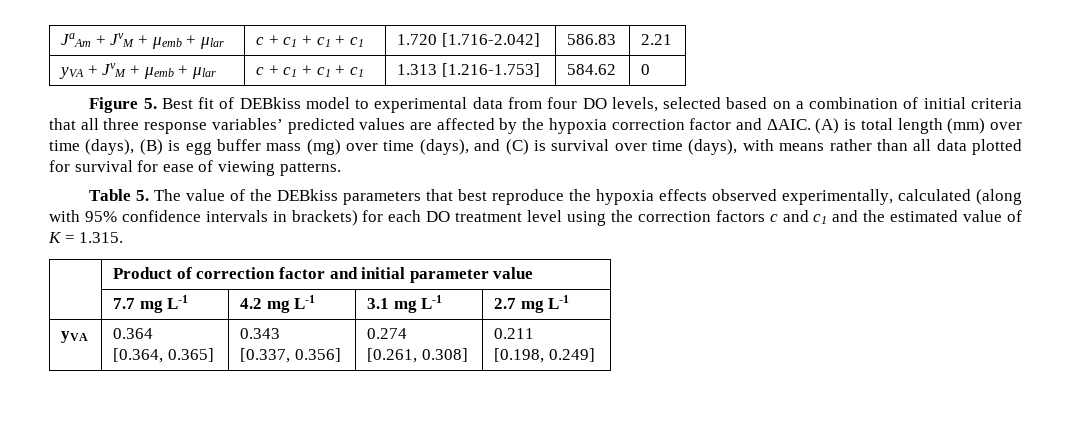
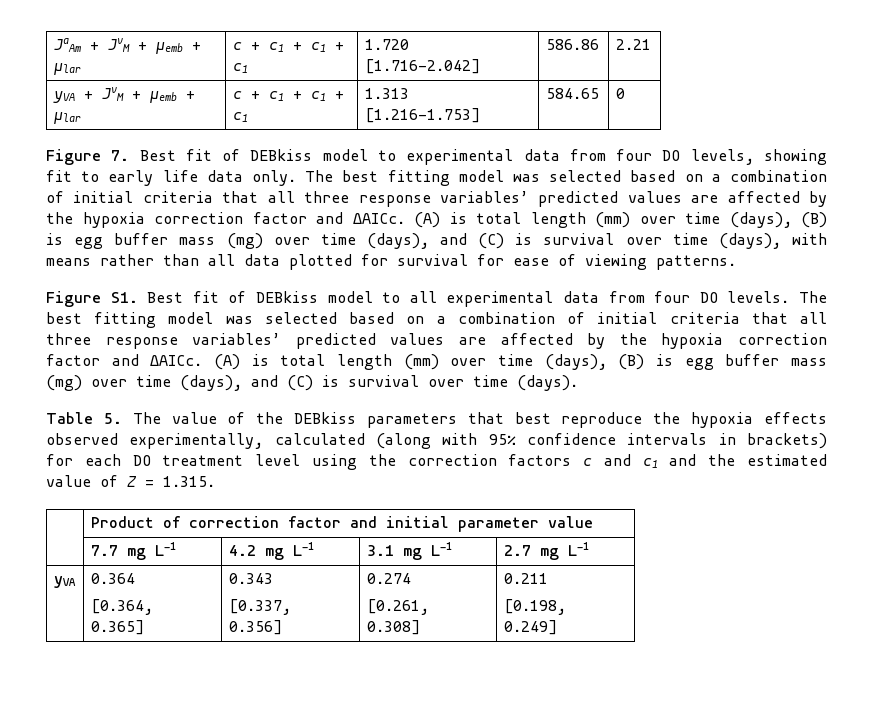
[567,34,617,45] 586.83 -> [545,39,599,50] 586.86
[567,64,617,75] 584.62 -> [545,88,599,99] 584.65
[143,98,157,109] 5. -> [111,150,130,161] 7.
(658, 104) none -> [764,149,828,165] [46,170,540,186] showing fit to early life data only. The best fitting model was
[766,119,811,130] ΔAIC. -> [352,213,405,224] ΔAICc.
(341, 169) none -> [46,291,828,307] [46,312,828,328] [46,333,828,349] [46,354,827,370] [46,375,578,391] // Figure S1. Best fit of DEBkiss model to all experimental data from four DO levels. The best fitting model was selected based on a combination of initial criteria that all three response variables’ predicted values are affected by the hypoxia correction factor and ΔAICc. (A) is total length (mm) over time (days), (B) is egg buffer mass (mg) over time (days), and (C) is survival over time (days).
[48,232,62,243] K -> [127,476,137,487] Z

